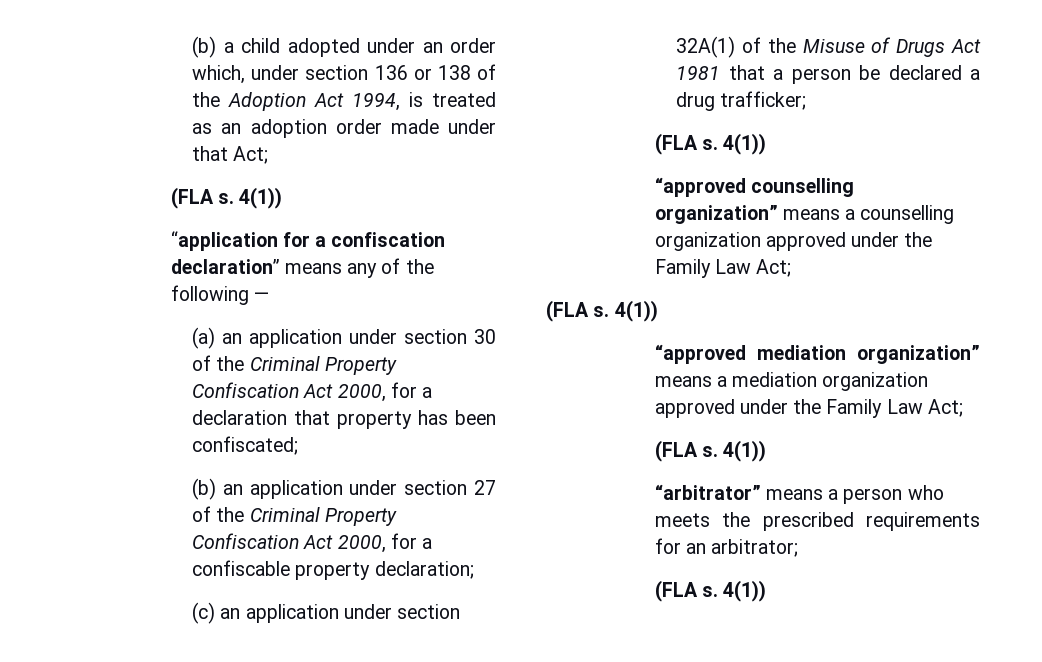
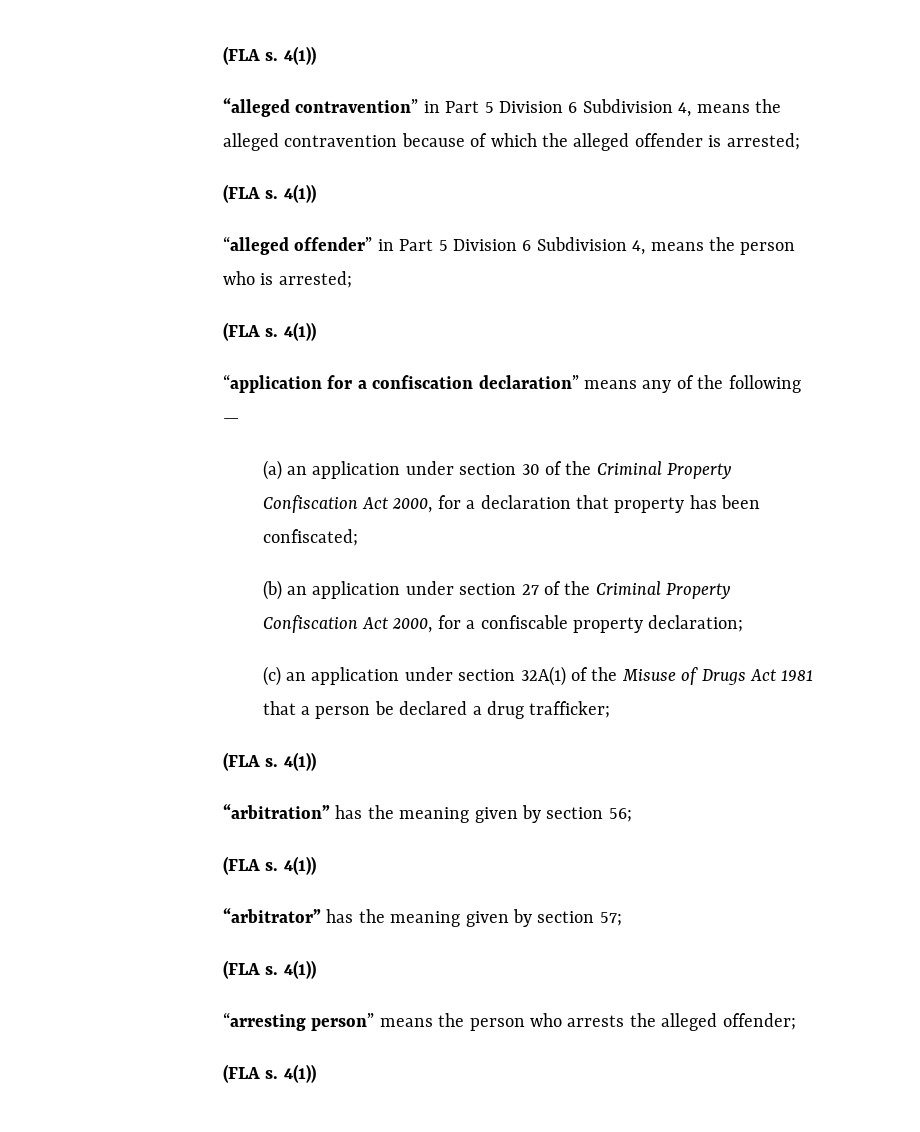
[192,36,496,58] [192,64,496,84] [192,92,496,111] [192,119,497,138] [192,146,269,164] (b) a child adopted under an order which, under section 136 or 138 of the Adoption Act 1994, is treated as an adoption order made under that Act; -> [222,46,316,65] [222,98,781,117] [222,133,800,151] [222,184,316,203] [222,236,796,255] [222,271,352,288] (FLA s. 4(1)) // “alleged contravention” in Part 5 Division 6 Subdivision 4, means the alleged contravention because of which the alleged offender is arrested; // (FLA s. 4(1)) // “alleged offender” in Part 5 Division 6 Subdivision 4, means the person who is arrested;
[654,177,854,197] [654,205,955,224] [654,232,933,251] [654,259,792,278] [546,300,658,322] [654,344,980,364] [654,372,929,391] [654,399,963,418] [654,440,767,462] [654,484,944,504] [654,512,980,531] [654,538,799,557] “approved counselling organization” means a counselling organization approved under the Family Law Act; // (FLA s. 4(1)) // “approved mediation organization” means a mediation organization approved under the Family Law Act; // (FLA s. 4(1)) // “arbitrator” means a person who meets the prescribed requirements for an arbitrator; -> [222,804,632,823] [222,856,316,875] [222,908,622,927] [222,960,316,979] [222,1012,796,1031] “arbitration” has the meaning given by section 56; // (FLA s. 4(1)) // “arbitrator” has the meaning given by section 57; // (FLA s. 4(1)) // “arresting person” means the person who arrests the alleged offender;

